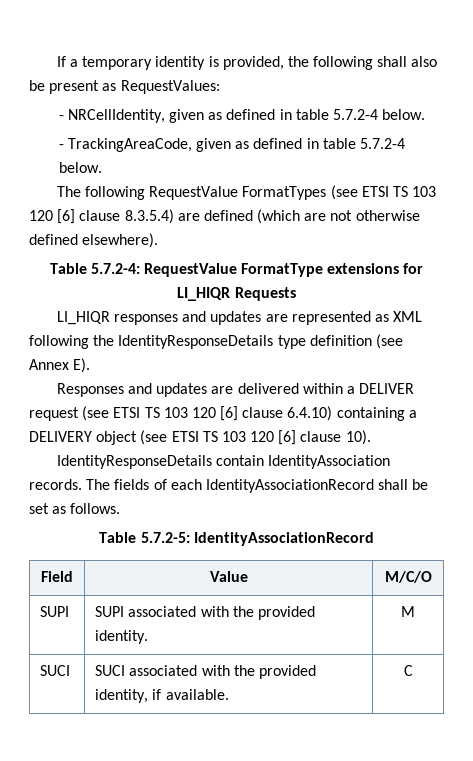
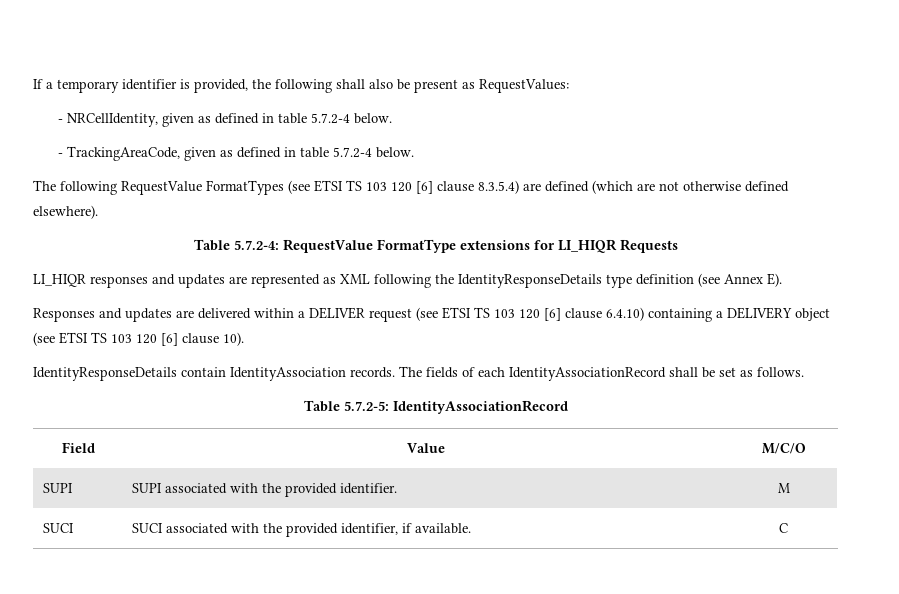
[155,56,206,70] identity -> [122,79,177,90] identifier
[95,630,149,644] identity. -> [340,483,398,494] identifier.
[95,689,149,703] identity, -> [341,523,399,535] identifier,

